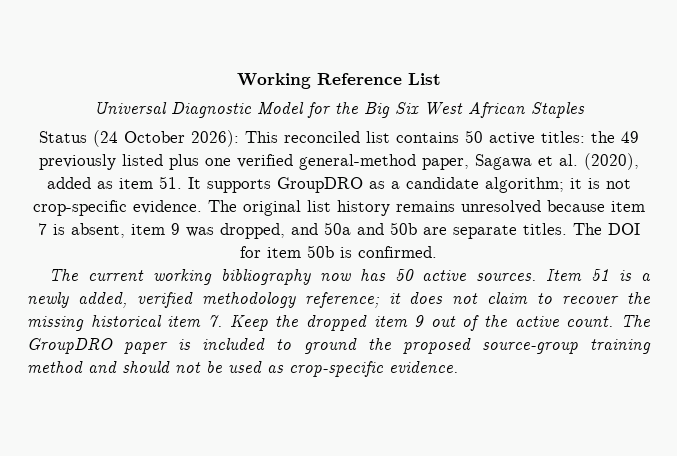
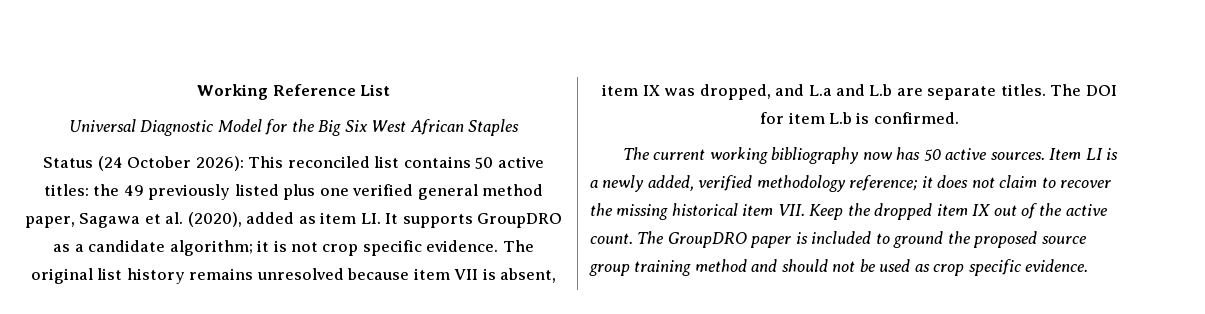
[298,154,416,170] general-method -> [417,184,544,200] general method
[158,176,182,189] 51. -> [360,213,381,224] LI.
[32,200,127,216] crop-specific -> [322,240,422,256] crop specific
[37,223,47,235] 7 -> [454,269,479,280] VII
[170,223,180,235] 9 -> [642,85,660,96] IX
[323,222,417,235] 50a and 50b -> [808,84,893,96] L.a and L.b
[307,245,334,258] 50b -> [829,112,852,124] L.b
[591,269,610,281] 51 -> [1085,148,1103,160] LI
[207,315,222,327] 7. -> [777,204,805,216] VII.
[414,315,425,327] 9 -> [972,204,992,216] IX
[481,342,578,354] source-group -> [1041,236,1087,244] [589,264,630,276] source group
[289,361,383,377] crop-specific -> [933,259,1021,276] crop specific

